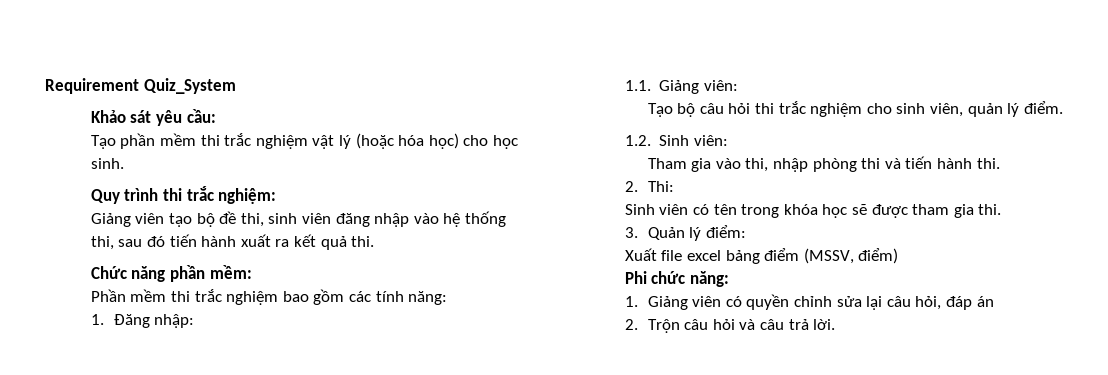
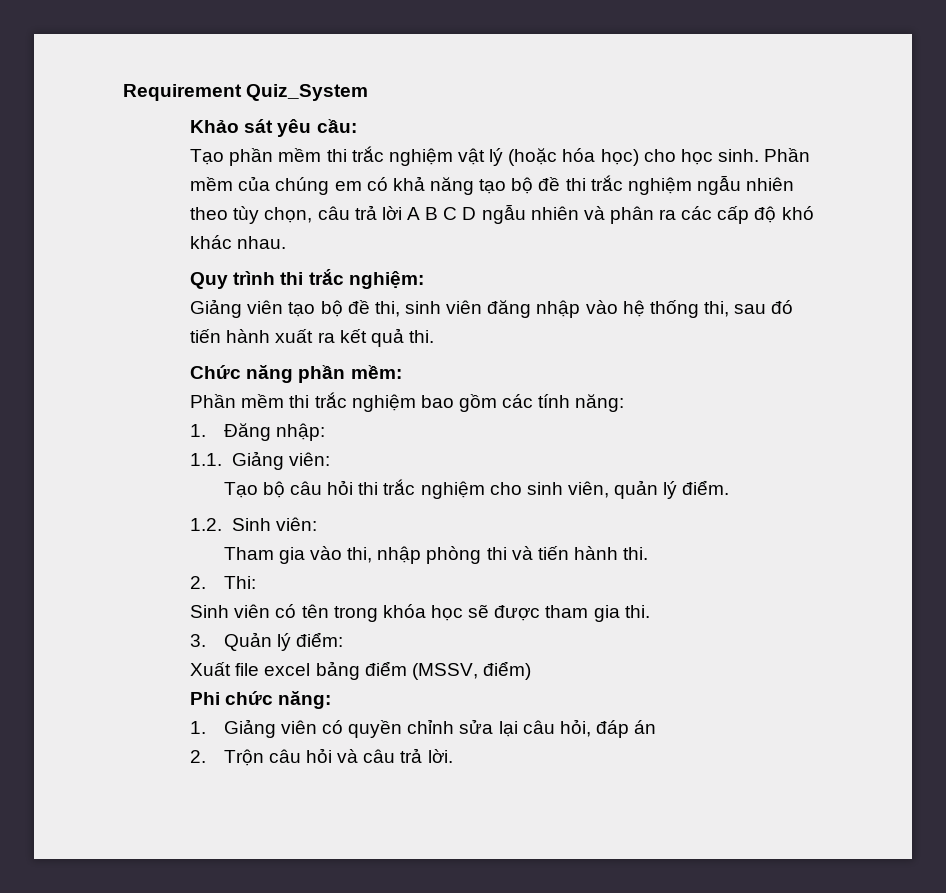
(124, 163) none -> [764,148,811,162] [190,175,795,195] [190,204,814,224] [190,235,287,249] Phần mềm của chúng em có khả năng tạo bộ đề thi trắc nghiệm ngẫu nhiên theo tùy chọn, câu trả lời A B C D ngẫu nhiên và phân ra các cấp độ khó khác nhau.

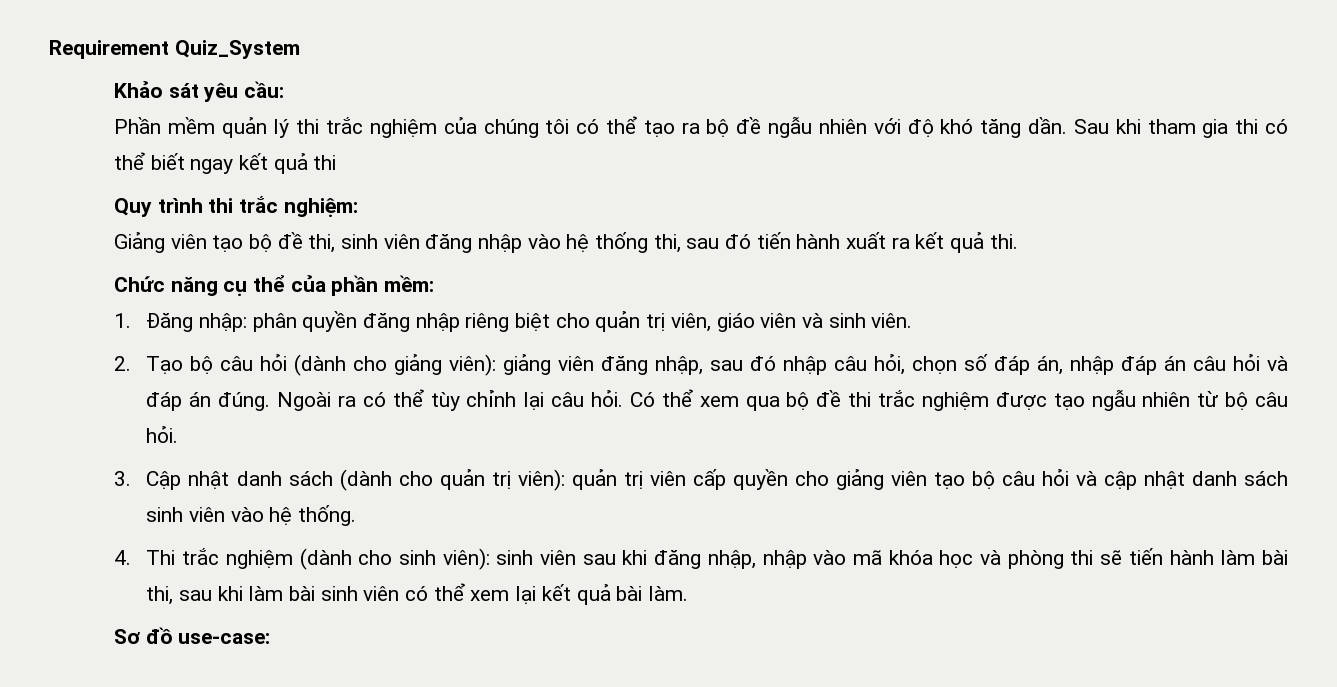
[190,146,811,166] [190,175,795,195] [190,204,814,224] [190,235,287,249] Tạo phần mềm thi trắc nghiệm vật lý (hoặc hóa học) cho học sinh. Phần mềm của chúng em có khả năng tạo bộ đề thi trắc nghiệm ngẫu nhiên theo tùy chọn, câu trả lời A B C D ngẫu nhiên và phân ra các cấp độ khó khác nhau. -> [113,116,1288,138] [113,152,337,174] Phần mềm quản lý thi trắc nghiệm của chúng tôi có thể tạo ra bộ đề ngẫu nhiên với độ khó tăng dần. Sau khi tham gia thi có thể biết ngay kết quả thi
(294, 374) none -> [223,275,326,296] cụ thể của
[190,392,625,412] [190,423,325,441] [190,451,330,470] [223,479,730,499] [190,517,317,531] [223,546,649,564] [190,576,256,589] [190,604,650,622] [190,632,344,651] [190,661,531,680] [190,691,332,709] [190,719,657,738] [190,748,453,766] Phần mềm thi trắc nghiệm bao gồm các tính năng: // 1. Đăng nhập: // 1.1. Giảng viên: // Tạo bộ câu hỏi thi trắc nghiệm cho sinh viên, quản lý điểm. // 1.2. Sinh viên: // Tham gia vào thi, nhập phòng thi và tiến hành thi. // 2. Thi: // Sinh viên có tên trong khóa học sẽ được tham gia thi. // 3. Quản lý điểm: // Xuất file excel bảng điểm (MSSV, điểm) // Phi chức năng: // 1. Giảng viên có quyền chỉnh sửa lại câu hỏi, đáp án // 2. Trộn câu hỏi và câu trả lời. -> [113,311,913,332] [113,354,1289,376] [146,389,1288,411] [146,426,179,443] [113,469,1288,491] [146,505,357,526] [113,548,1288,570] [146,583,688,605] [113,627,271,644] 1. Đăng nhập: phân quyền đăng nhập riêng biệt cho quản trị viên, giáo viên và sinh viên. // 2. Tạo bộ câu hỏi (dành cho giảng viên): giảng viên đăng nhập, sau đó nhập câu hỏi, chọn số đáp án, nhập đáp án câu hỏi và đáp án đúng. Ngoài ra có thể tùy chỉnh lại câu hỏi. Có thể xem qua bộ đề thi trắc nghiệm được tạo ngẫu nhiên từ bộ câu hỏi. // 3. Cập nhật danh sách (dành cho quản trị viên): quản trị viên cấp quyền cho giảng viên tạo bộ câu hỏi và cập nhật danh sách sinh viên vào hệ thống. // 4. Thi trắc nghiệm (dành cho sinh viên): sinh viên sau khi đăng nhập, nhập vào mã khóa học và phòng thi sẽ tiến hành làm bài thi, sau khi làm bài sinh viên có thể xem lại kết quả bài làm. // Sơ đồ use-case:

